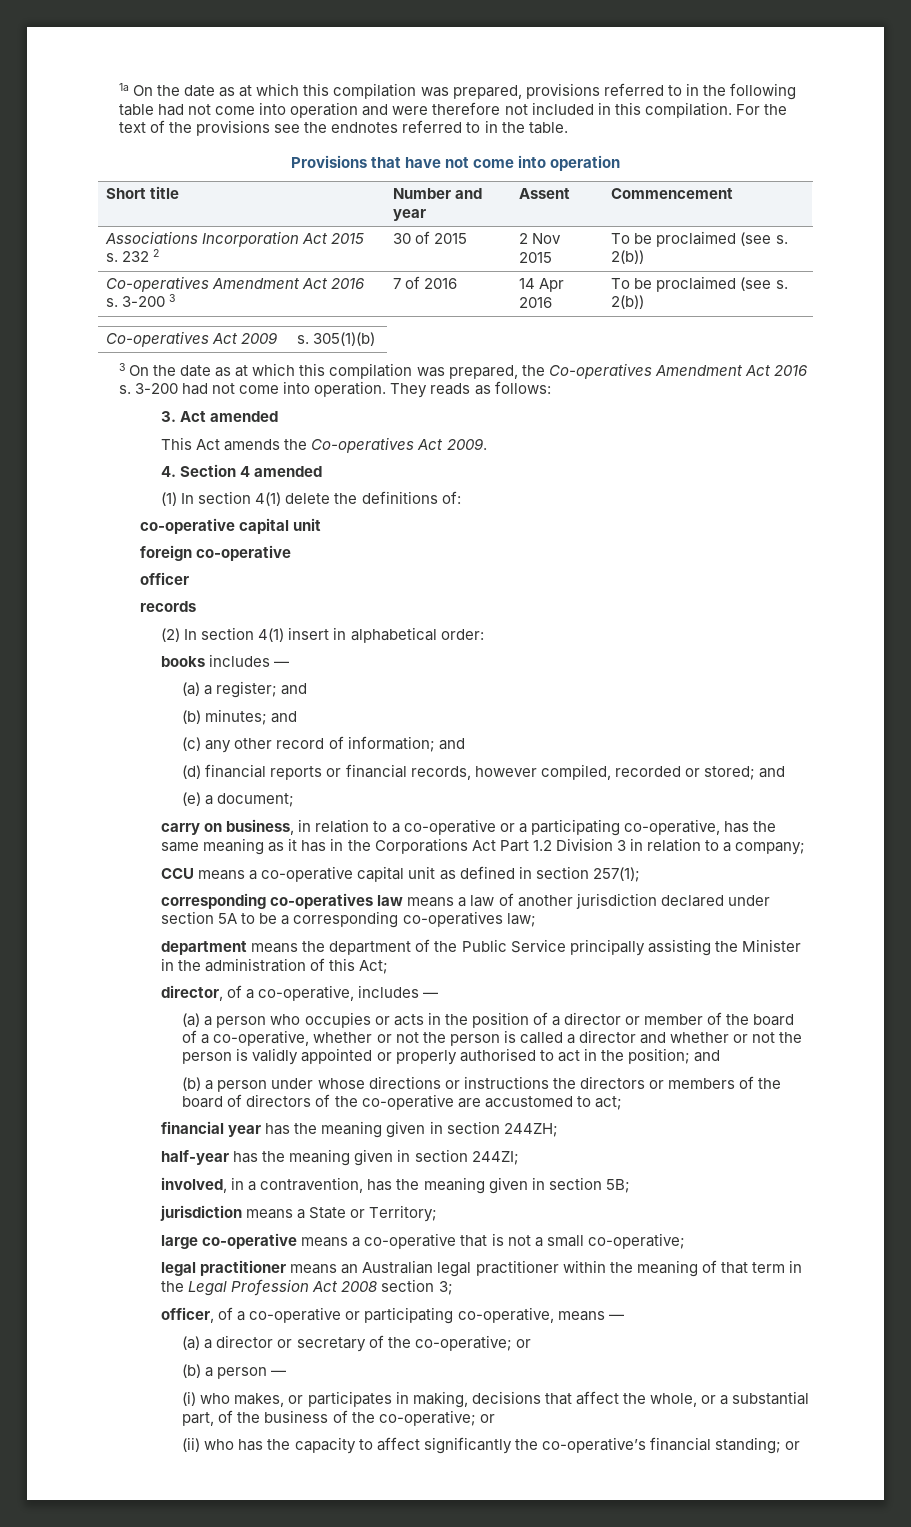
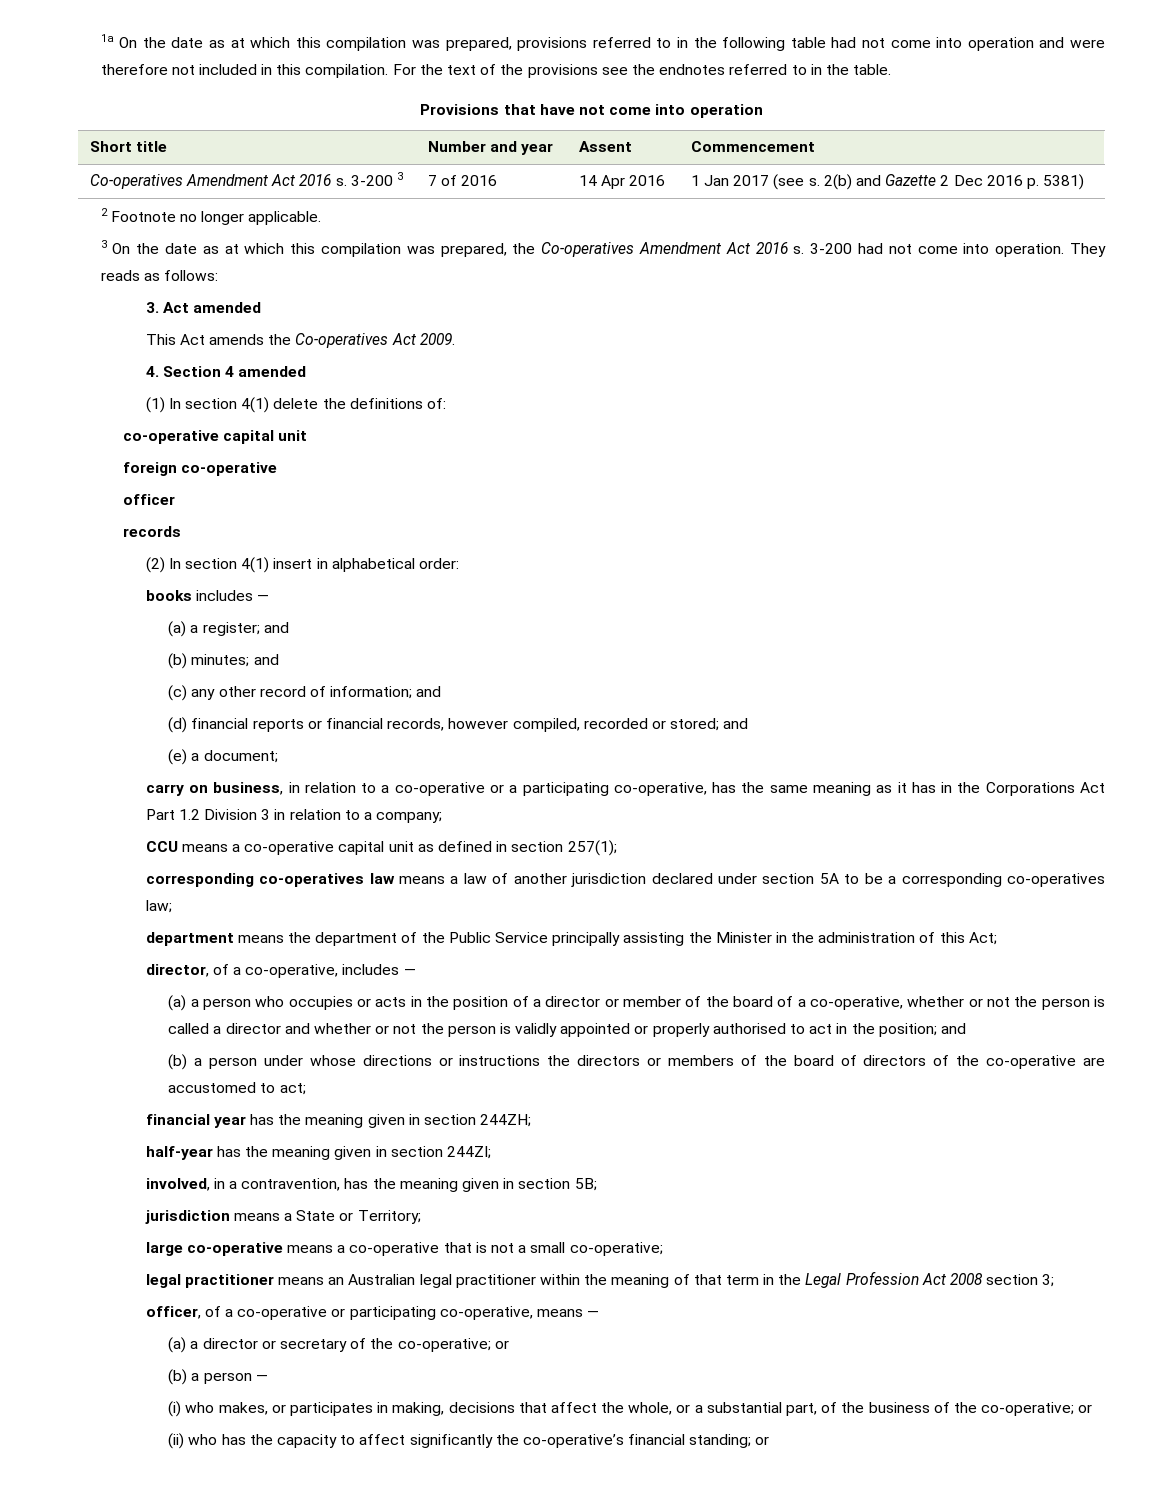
[105,231,365,247] [106,249,160,262] [393,231,468,244] [519,233,562,244] [519,252,553,263] [611,231,788,247] [611,250,645,264] // Associations Incorporation Act 2015 s. 232 2 | 30 of 2015 | 2 Nov 2015 | To be proclaimed (see s. 2(b)) -> (815, 146) none
[611,276,788,292] [611,295,645,309] [106,331,279,347] [297,332,376,346] To be proclaimed (see s. 2(b)) // Co-operatives Act 2009 | s. 305(1)(b) -> [690,174,1085,190] [100,208,322,225] 1 Jan 2017 (see s. 2(b) and Gazette 2 Dec 2016 p. 5381) // 2 Footnote no longer applicable.

